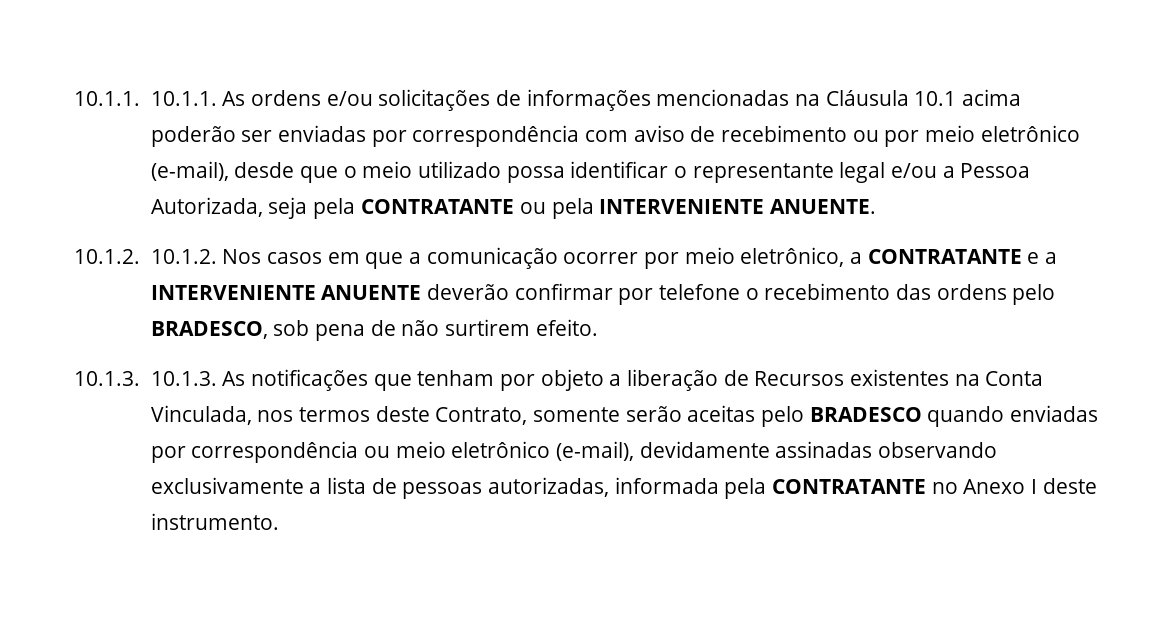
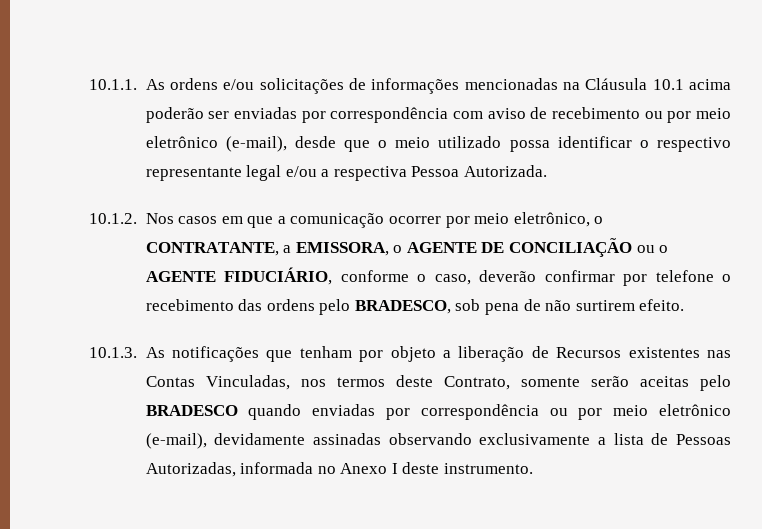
[74,91,217,106] 10.1.1. 10.1.1. -> [89,79,137,90] 10.1.1.
(687, 172) none -> [656,137,731,152] respectivo
[960,163,1031,178] [150,197,877,219] [74,249,217,264] Pessoa Autorizada, seja pela CONTRATANTE ou pela INTERVENIENTE ANUENTE. // 10.1.2. 10.1.2. -> [333,165,548,181] [89,213,137,224] respectiva Pessoa Autorizada. // 10.1.2.
[849,249,1057,264] [150,285,422,300] a CONTRATANTE e a INTERVENIENTE ANUENTE -> [594,216,604,224] [145,238,669,257] [145,267,471,285] o CONTRATANTE, a EMISSORA, o AGENTE DE CONCILIAÇÃO ou o AGENTE FIDUCIÁRIO, conforme o caso,
[150,371,217,386] 10.1.3. -> (137, 352) none
[954,371,1044,386] [150,405,252,425] na Conta Vinculada, -> [707,350,732,358] [145,375,290,390] nas Contas Vinculadas,
(390, 452) none -> [578,408,603,420] por
[402,477,926,499] pessoas autorizadas, informada pela CONTRATANTE -> [676,434,731,445] [145,462,314,477] Pessoas Autorizadas, informada

